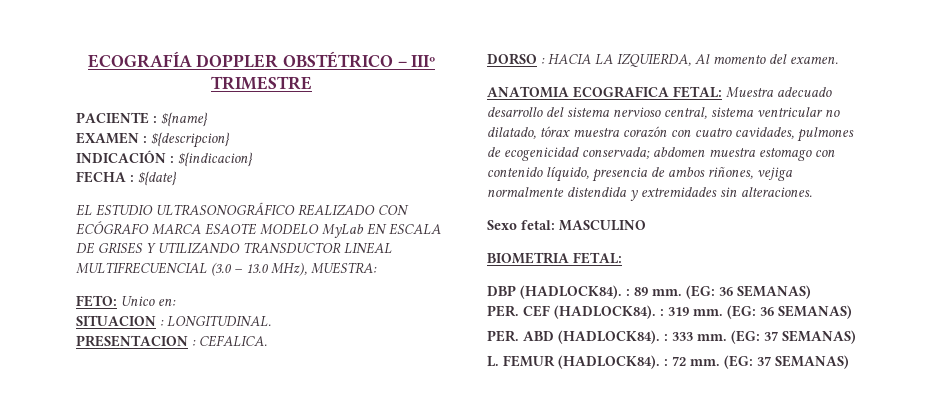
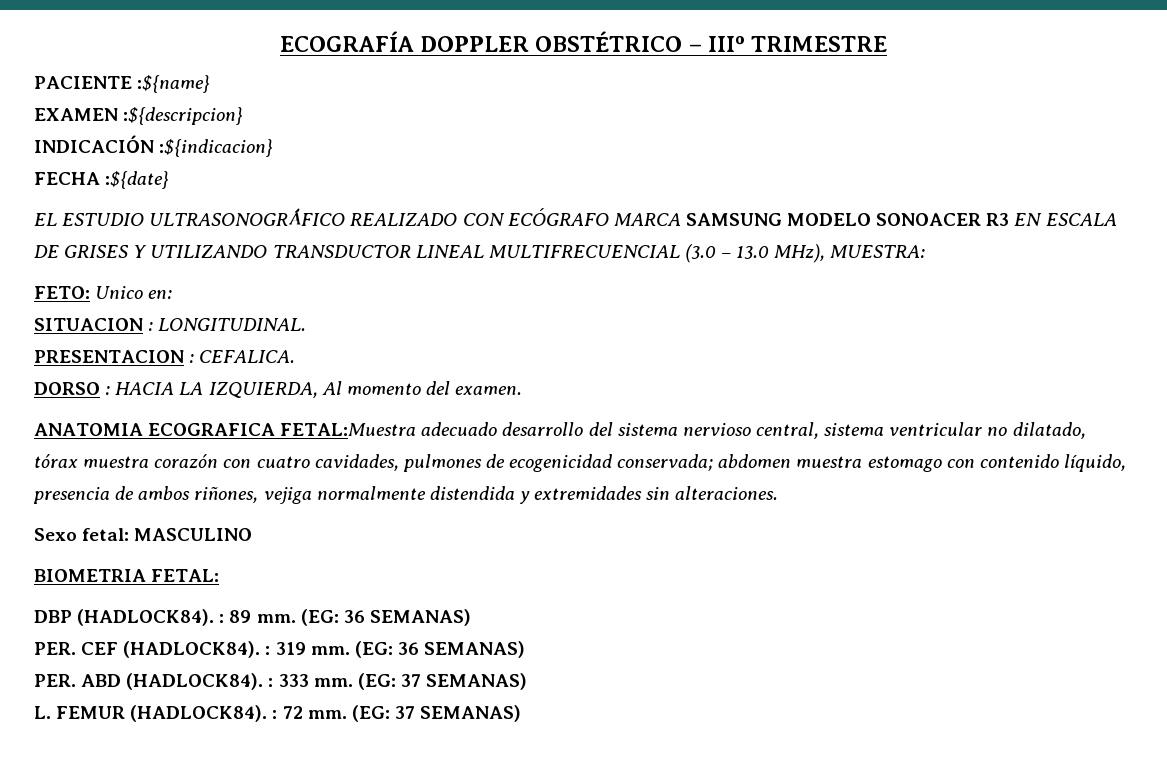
[153,112,208,127] : ${name} -> [137,75,211,93] :${name}
[143,132,230,148] : ${descripcion} -> [123,107,244,125] :${descripcion}
[170,152,253,167] : ${indicacion} -> [159,139,274,157] :${indicacion}
[130,171,177,186] : ${date} -> [105,171,170,189] :${date}
[205,223,364,238] ESAOTE MODELO MyLab -> [685,213,1010,226] SAMSUNG MODELO SONOACER R3
[673,86,774,98] FETAL: Muestra -> [280,423,417,436] FETAL:Muestra

